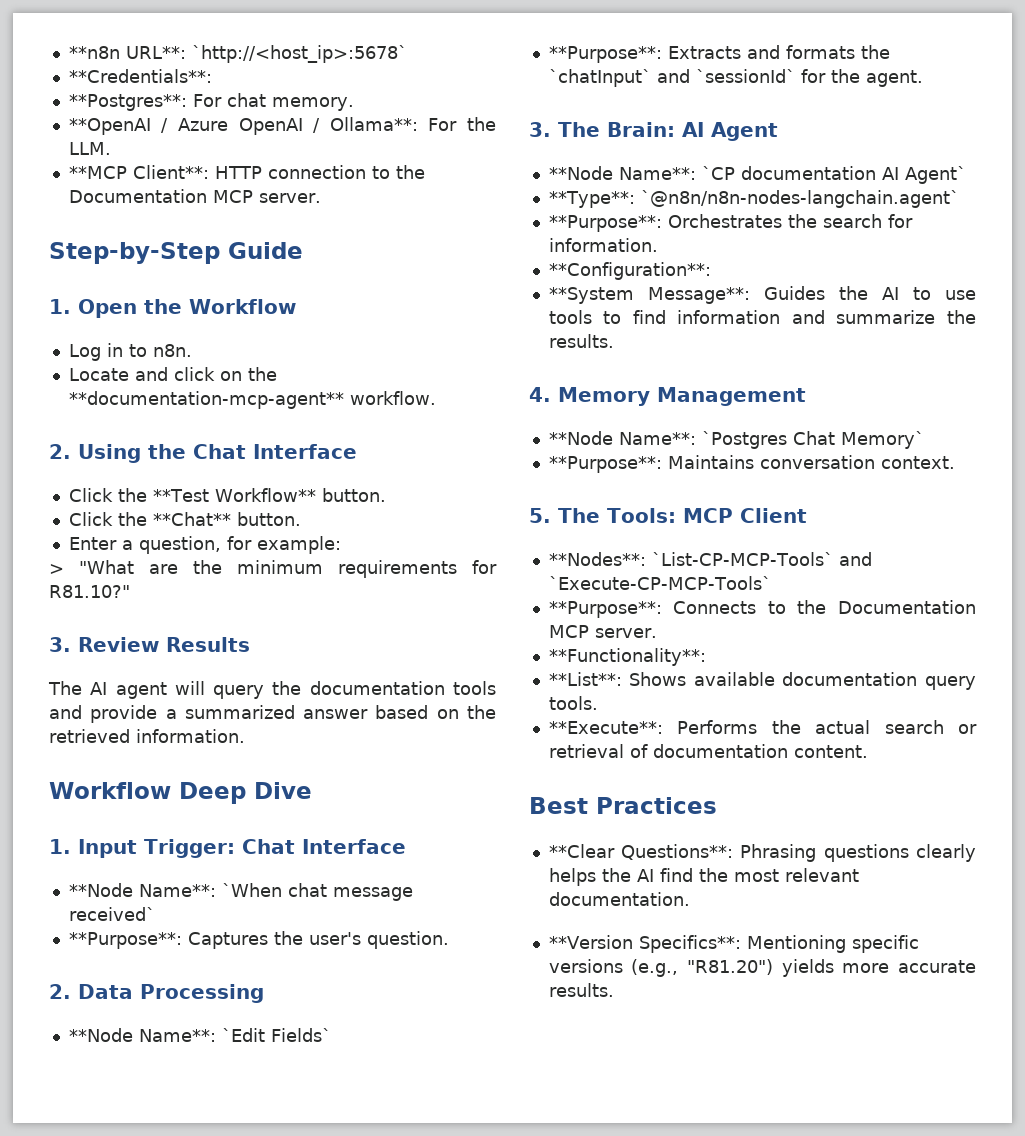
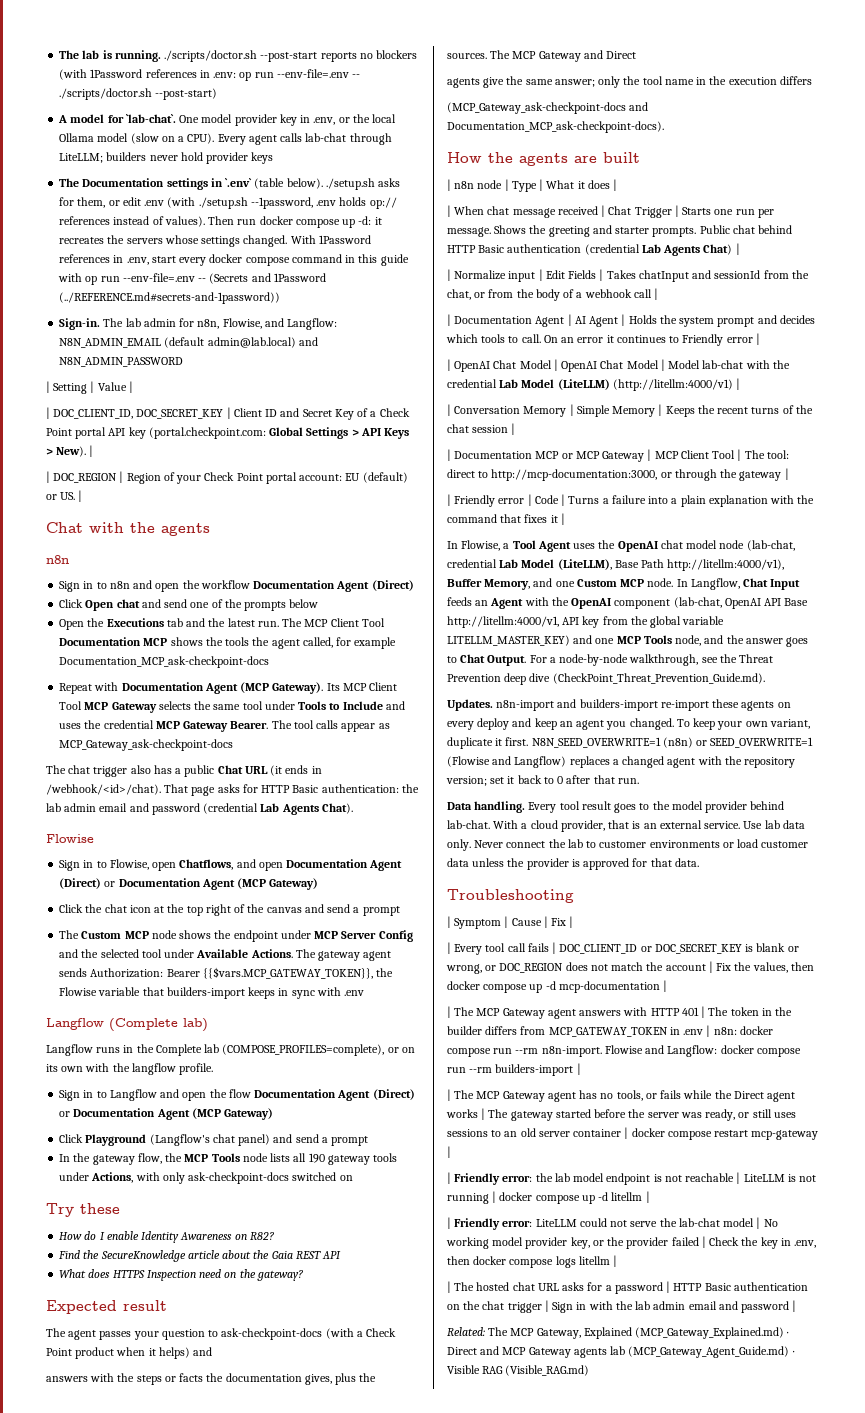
[68,45,407,63] [68,69,212,83] [68,93,354,111] [68,117,497,135] [68,142,111,155] [68,165,425,179] [68,189,321,203] [49,242,303,264] [49,299,296,318] [68,343,192,361] [68,367,277,381] [68,391,436,409] [49,444,357,463] [68,488,386,502] [68,512,301,526] [68,536,341,554] [49,560,497,578] [49,585,130,598] [49,637,250,652] [48,681,496,699] [49,705,496,723] [49,729,245,743] [49,782,312,804] [49,839,406,858] [68,883,413,901] [68,907,155,921] [68,931,449,949] [49,984,264,1003] [68,1028,331,1042] [548,45,890,63] [548,69,923,87] [529,122,778,141] [548,166,966,184] [548,190,959,208] [548,214,913,232] [548,238,658,252] [548,262,711,280] [548,286,976,304] [548,310,976,324] [548,334,614,348] [529,387,806,406] [548,431,924,449] [548,455,955,473] [529,508,807,523] [548,552,872,566] [548,576,771,590] [548,600,976,618] [548,625,657,638] [548,648,706,666] [548,672,976,690] [548,696,598,710] [548,720,977,734] [548,744,868,758] [529,797,717,814] [548,844,976,862] [548,868,859,886] [548,892,690,906] [548,935,919,953] [548,959,976,977] [548,983,614,997] **n8n URL**: `http://<host_ip>:5678` // **Credentials**: // **Postgres**: For chat memory. // **OpenAI / Azure OpenAI / Ollama**: For the LLM. // **MCP Client**: HTTP connection to the Documentation MCP server. // Step-by-Step Guide // 1. Open the Workflow // Log in to n8n. // Locate and click on the **documentation-mcp-agent** workflow. // 2. Using the Chat Interface // Click the **Test Workflow** button. // Click the **Chat** button. // Enter a question, for example: // > "What are the minimum requirements for R81.10?" // 3. Review Results // The AI agent will query the documentation tools and provide a summarized answer based on the retrieved information. // Workflow Deep Dive // 1. Input Trigger: Chat Interface // **Node Name**: `When chat message received` // **Purpose**: Captures the user's question. // 2. Data Processing // **Node Name**: `Edit Fields` // **Purpose**: Extracts and formats the `chatInput` and `sessionId` for the agent. // 3. The Brain: AI Agent // **Node Name**: `CP documentation AI Agent` // **Type**: `@n8n/n8n-nodes-langchain.agent` // **Purpose**: Orchestrates the search for information. // **Configuration**: // **System Message**: Guides the AI to use tools to find information and summarize the results. // 4. Memory Management // **Node Name**: `Postgres Chat Memory` // **Purpose**: Maintains conversation context. // 5. The Tools: MCP Client // **Nodes**: `List-CP-MCP-Tools` and `Execute-CP-MCP-Tools` // **Purpose**: Connects to the Documentation MCP server. // **Functionality**: // **List**: Shows available documentation query tools. // **Execute**: Performs the actual search or retrieval of documentation content. // Best Practices // **Clear Questions**: Phrasing questions clearly helps the AI find the most relevant documentation. // **Version Specifics**: Mentioning specific versions (e.g., "R81.20") yields more accurate results. -> [59,50,418,62] [59,69,361,81] [59,88,218,100] [58,114,397,126] [59,133,392,145] [59,152,274,164] [59,178,401,190] [59,197,397,209] [59,216,382,228] [59,235,371,247] [59,254,409,266] [58,273,326,285] [59,292,281,304] [59,318,338,330] [59,337,318,348] [59,357,184,367] [46,381,133,394] [46,407,410,420] [46,427,410,439] [46,445,94,457] [46,471,408,484] [46,490,83,502] [46,522,210,536] [46,555,69,564] [59,580,414,592] [59,599,319,611] [59,618,385,630] [59,637,397,649] [59,656,270,668] [59,682,398,694] [59,701,405,713] [59,720,390,732] [59,739,234,751] [46,765,322,777] [46,784,419,796] [46,803,353,815] [46,834,94,843] [59,859,403,871] [59,878,319,890] [59,904,400,916] [59,930,413,942] [59,949,392,961] [59,967,394,979] [59,987,365,999] [46,1018,208,1032] [46,1044,415,1056] [46,1063,214,1075] [59,1089,415,1101] [59,1108,274,1120] [59,1134,369,1146] [59,1153,398,1165] [59,1172,353,1184] [46,1203,120,1217] [59,1231,274,1243] [58,1250,342,1262] [59,1269,303,1281] [46,1300,167,1314] [46,1328,397,1340] [46,1347,213,1359] [46,1373,377,1385] [447,50,637,62] [447,76,812,88] [447,102,649,114] [447,121,664,133] [447,152,640,166] [447,179,618,192] [447,205,774,218] [447,225,793,237] [447,243,740,256] [447,269,809,282] [447,288,659,301] [447,314,815,327] [446,333,760,346] [447,359,790,372] [447,378,741,391] [447,404,813,417] [447,423,516,435] [447,449,789,462] [447,468,789,481] [447,494,815,507] [447,513,565,525] [447,540,795,552] [447,559,785,571] [447,578,801,590] [447,597,809,609] [447,616,725,628] [447,635,809,647] [447,654,774,666] [447,673,765,685] [447,699,791,711] [447,718,810,730] [447,737,814,749] [447,756,796,768] [446,775,639,786] [447,801,785,813] [447,820,805,832] [447,839,809,851] [447,858,699,870] [447,889,574,903] [447,916,574,929] [447,942,799,955] [446,961,814,974] [447,980,668,993] [447,1006,793,1019] [447,1025,773,1037] [447,1045,801,1057] [447,1063,581,1076] [447,1089,796,1102] [446,1108,796,1121] [447,1127,819,1140] [447,1146,451,1158] [447,1172,817,1185] [447,1191,650,1204] [447,1217,778,1230] [446,1236,817,1249] [447,1255,618,1268] [447,1281,808,1294] [447,1300,797,1313] [447,1327,790,1339] [447,1346,795,1358] [447,1365,590,1376] The lab is running. ./scripts/doctor.sh --post-start reports no blockers (with 1Password references in .env: op run --env-file=.env -- ./scripts/doctor.sh --post-start) // A model for `lab-chat`. One model provider key in .env, or the local Ollama model (slow on a CPU). Every agent calls lab-chat through LiteLLM; builders never hold provider keys // The Documentation settings in `.env` (table below). ./setup.sh asks for them, or edit .env (with ./setup.sh --1password, .env holds op:// references instead of values). Then run docker compose up -d: it recreates the servers whose settings changed. With 1Password references in .env, start every docker compose command in this guide with op run --env-file=.env -- (Secrets and 1Password (../REFERENCE.md#secrets-and-1password)) // Sign-in. The lab admin for n8n, Flowise, and Langflow: N8N_ADMIN_EMAIL (default admin@lab.local) and N8N_ADMIN_PASSWORD // | Setting | Value | // | DOC_CLIENT_ID, DOC_SECRET_KEY | Client ID and Secret Key of a Check Point portal API key (portal.checkpoint.com: Global Settings > API Keys > New). | // | DOC_REGION | Region of your Check Point portal account: EU (default) or US. | // Chat with the agents // n8n // Sign in to n8n and open the workflow Documentation Agent (Direct) // Click Open chat and send one of the prompts below // Open the Executions tab and the latest run. The MCP Client Tool Documentation MCP shows the tools the agent called, for example Documentation_MCP_ask-checkpoint-docs // Repeat with Documentation Agent (MCP Gateway). Its MCP Client Tool MCP Gateway selects the same tool under Tools to Include and uses the credential MCP Gateway Bearer. The tool calls appear as MCP_Gateway_ask-checkpoint-docs // The chat trigger also has a public Chat URL (it ends in /webhook/<id>/chat). That page asks for HTTP Basic authentication: the lab admin email and password (credential Lab Agents Chat). // Flowise // Sign in to Flowise, open Chatflows, and open Documentation Agent (Direct) or Documentation Agent (MCP Gateway) // Click the chat icon at the top right of the canvas and send a prompt // The Custom MCP node shows the endpoint under MCP Server Config and the selected tool under Available Actions. The gateway agent sends Authorization: Bearer {{$vars.MCP_GATEWAY_TOKEN}}, the Flowise variable that builders-import keeps in sync with .env // Langflow (Complete lab) // Langflow runs in the Complete lab (COMPOSE_PROFILES=complete), or on its own with the langflow profile. // Sign in to Langflow and open the flow Documentation Agent (Direct) or Documentation Agent (MCP Gateway) // Click Playground (Langflow's chat panel) and send a prompt // In the gateway flow, the MCP Tools node lists all 190 gateway tools under Actions, with only ask-checkpoint-docs switched on // Try these // How do I enable Identity Awareness on R82? // Find the SecureKnowledge article about the Gaia REST API // What does HTTPS Inspection need on the gateway? // Expected result // The agent passes your question to ask-checkpoint-docs (with a Check Point product when it helps) and // answers with the steps or facts the documentation gives, plus the sources. The MCP Gateway and Direct // agents give the same answer; only the tool name in the execution differs // (MCP_Gateway_ask-checkpoint-docs and Documentation_MCP_ask-checkpoint-docs). // How the agents are built // | n8n node | Type | What it does | // | When chat message received | Chat Trigger | Starts one run per message. Shows the greeting and starter prompts. Public chat behind HTTP Basic authentication (credential Lab Agents Chat) | // | Normalize input | Edit Fields | Takes chatInput and sessionId from the chat, or from the body of a webhook call | // | Documentation Agent | AI Agent | Holds the system prompt and decides which tools to call. On an error it continues to Friendly error | // | OpenAI Chat Model | OpenAI Chat Model | Model lab-chat with the credential Lab Model (LiteLLM) (http://litellm:4000/v1) | // | Conversation Memory | Simple Memory | Keeps the recent turns of the chat session | // | Documentation MCP or MCP Gateway | MCP Client Tool | The tool: direct to http://mcp-documentation:3000, or through the gateway | // | Friendly error | Code | Turns a failure into a plain explanation with the command that fixes it | // In Flowise, a Tool Agent uses the OpenAI chat model node (lab-chat, credential Lab Model (LiteLLM), Base Path http://litellm:4000/v1), Buffer Memory, and one Custom MCP node. In Langflow, Chat Input feeds an Agent with the OpenAI component (lab-chat, OpenAI API Base http://litellm:4000/v1, API key from the global variable LITELLM_MASTER_KEY) and one MCP Tools node, and the answer goes to Chat Output. For a node-by-node walkthrough, see the Threat Prevention deep dive (CheckPoint_Threat_Prevention_Guide.md). // Updates. n8n-import and builders-import re-import these agents on every deploy and keep an agent you changed. To keep your own variant, duplicate it first. N8N_SEED_OVERWRITE=1 (n8n) or SEED_OVERWRITE=1 (Flowise and Langflow) replaces a changed agent with the repository version; set it back to 0 after that run. // Data handling. Every tool result goes to the model provider behind lab-chat. With a cloud provider, that is an external service. Use lab data only. Never connect the lab to customer environments or load customer data unless the provider is approved for that data. // Troubleshooting // | Symptom | Cause | Fix | // | Every tool call fails | DOC_CLIENT_ID or DOC_SECRET_KEY is blank or wrong, or DOC_REGION does not match the account | Fix the values, then docker compose up -d mcp-documentation | // | The MCP Gateway agent answers with HTTP 401 | The token in the builder differs from MCP_GATEWAY_TOKEN in .env | n8n: docker compose run --rm n8n-import. Flowise and Langflow: docker compose run --rm builders-import | // | The MCP Gateway agent has no tools, or fails while the Direct agent works | The gateway started before the server was ready, or still uses sessions to an old server container | docker compose restart mcp-gateway | // | Friendly error: the lab model endpoint is not reachable | LiteLLM is not running | docker compose up -d litellm | // | Friendly error: LiteLLM could not serve the lab-chat model | No working model provider key, or the provider failed | Check the key in .env, then docker compose logs litellm | // | The hosted chat URL asks for a password | HTTP Basic authentication on the chat trigger | Sign in with the lab admin email and password | // Related: The MCP Gateway, Explained (MCP_Gateway_Explained.md) · Direct and MCP Gateway agents lab (MCP_Gateway_Agent_Guide.md) · Visible RAG (Visible_RAG.md)

